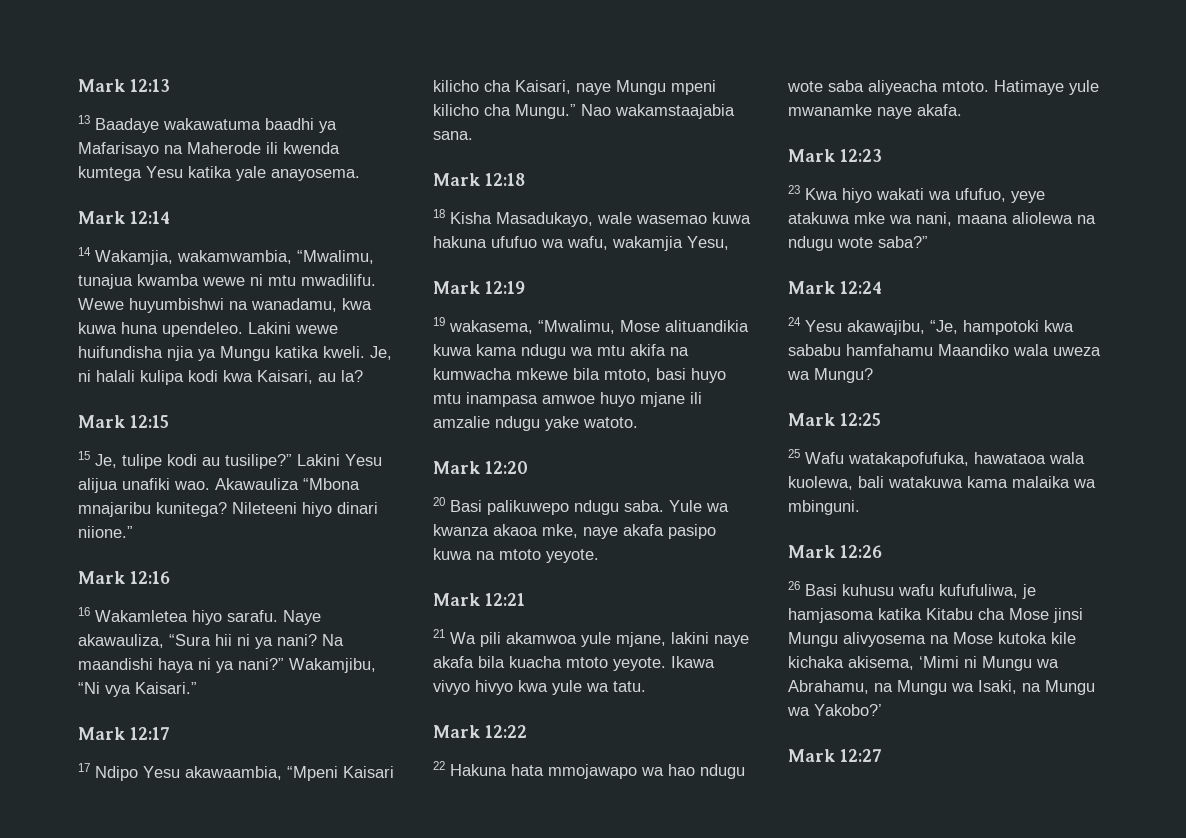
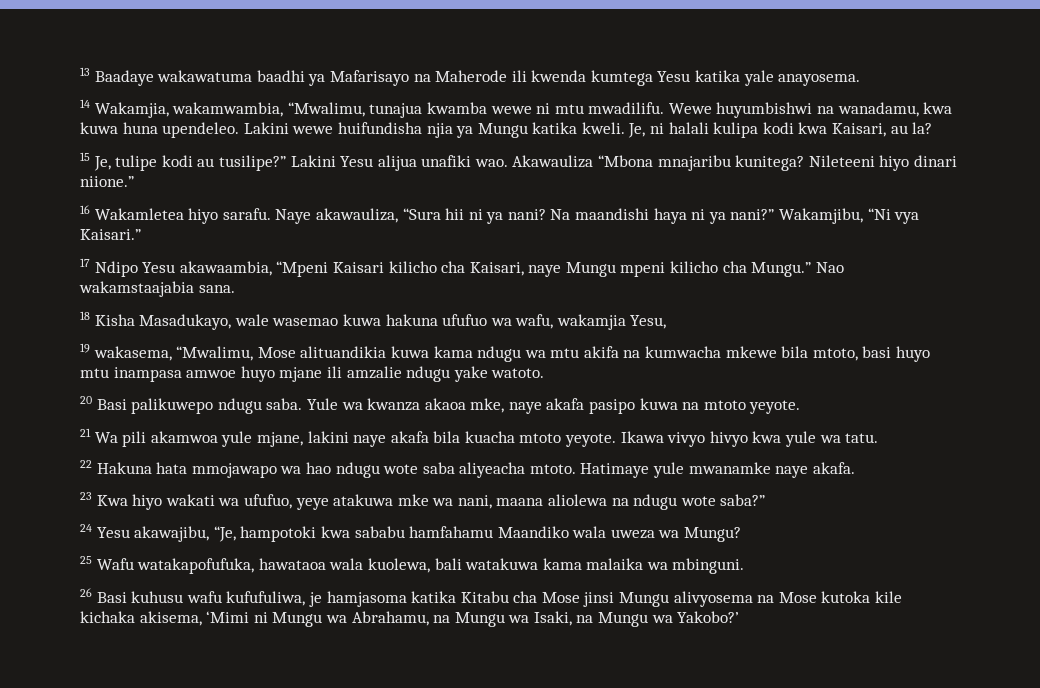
[78,79,170,92] Mark 12:13 // -> (80, 71) none
[78,211,170,224] // Mark 12:14 -> (861, 80) none
[78,415,169,428] // Mark 12:15 -> (933, 128) none
[78,571,170,584] // Mark 12:16 -> (134, 181) none
[78,727,170,740] // Mark 12:17 -> (141, 234) none
[433,173,525,186] // Mark 12:18 -> (235, 289) none
[433,281,525,294] // Mark 12:19 -> (667, 322) none
[433,461,528,474] // Mark 12:20 -> (545, 373) none
[433,593,525,606] // Mark 12:21 -> (801, 407) none
[433,725,527,738] // Mark 12:22 -> (879, 438) none
[788,149,882,162] // Mark 12:23 -> (855, 468) none
[788,281,882,294] // Mark 12:24 -> (766, 500) none
[788,413,881,426] // Mark 12:25 -> (742, 534) none
[788,545,882,558] // Mark 12:26 -> (745, 566) none
[788,749,882,762] // Mark 12:27 -> (740, 617) none

